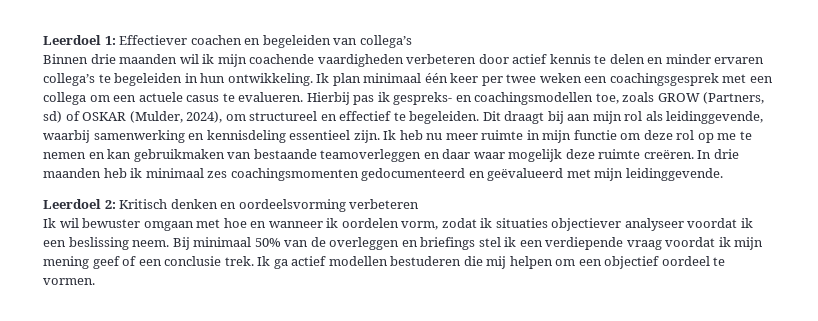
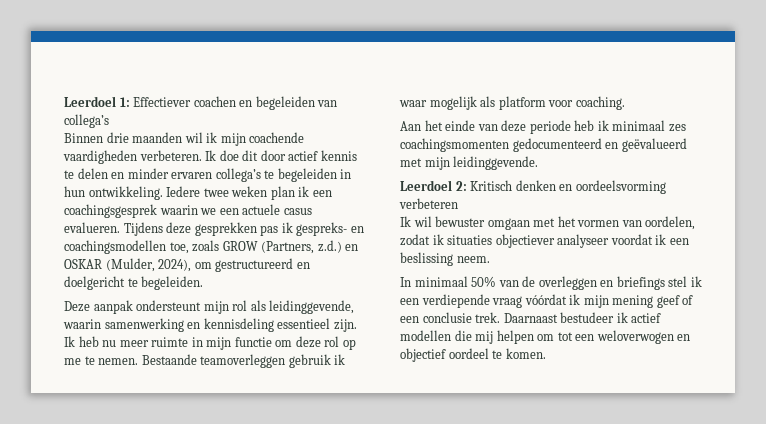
[406,54,477,64] verbeteren -> [139,150,259,161] verbeteren. Ik doe dit
[316,73,773,86] [43,92,350,105] Ik plan minimaal één keer per twee weken een coachingsgesprek met een collega om een actuele casus te evalueren. Hierbij -> [166,186,332,200] [64,204,312,218] [64,222,257,236] Iedere twee weken plan ik een coachingsgesprek waarin we een actuele casus evalueren. Tijdens deze gesprekken
[43,111,80,123] sd) of -> [317,240,359,253] z.d.) en
[249,111,392,121] structureel en effectief -> [215,258,310,272] [64,276,125,290] gestructureerd en doelgericht
[482,111,591,124] Dit draagt bij aan -> [64,300,202,314] // Deze aanpak ondersteunt
[43,130,90,143] waarbij -> [63,319,101,329] waarin
[43,149,739,162] [43,168,101,178] nemen en kan gebruikmaken van bestaande teamoverleggen en daar waar mogelijk deze ruimte creëren. In drie maanden -> [98,354,346,368] [399,96,625,110] [400,120,571,134] nemen. Bestaande teamoverleggen gebruik ik waar mogelijk als platform voor coaching. // Aan het einde van deze periode
[223,218,439,230] hoe en wanneer ik oordelen vorm, -> [557,216,696,230] het vormen van oordelen,
[172,237,190,250] Bij -> [400,277,411,287] // In
[665,237,716,247] voordat -> [524,294,567,305] vóórdat
[257,256,288,269] Ik ga -> [503,312,628,323] Daarnaast bestudeer ik
[390,256,462,266] bestuderen -> (451, 335) none
[578,259,602,266] een -> [557,330,691,344] tot een weloverwogen en
[43,278,95,285] vormen. -> [505,348,546,359] komen.

